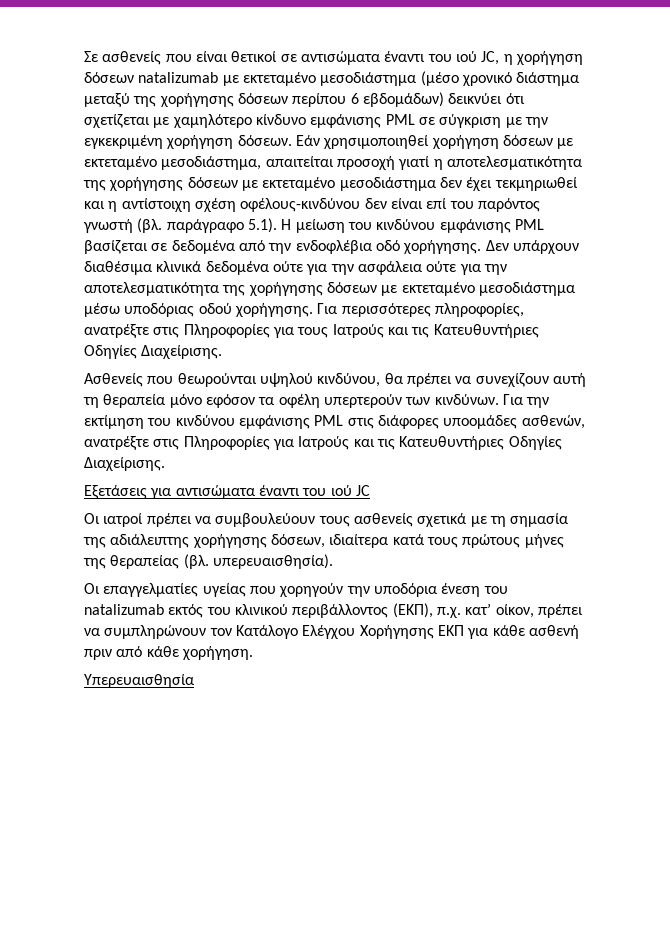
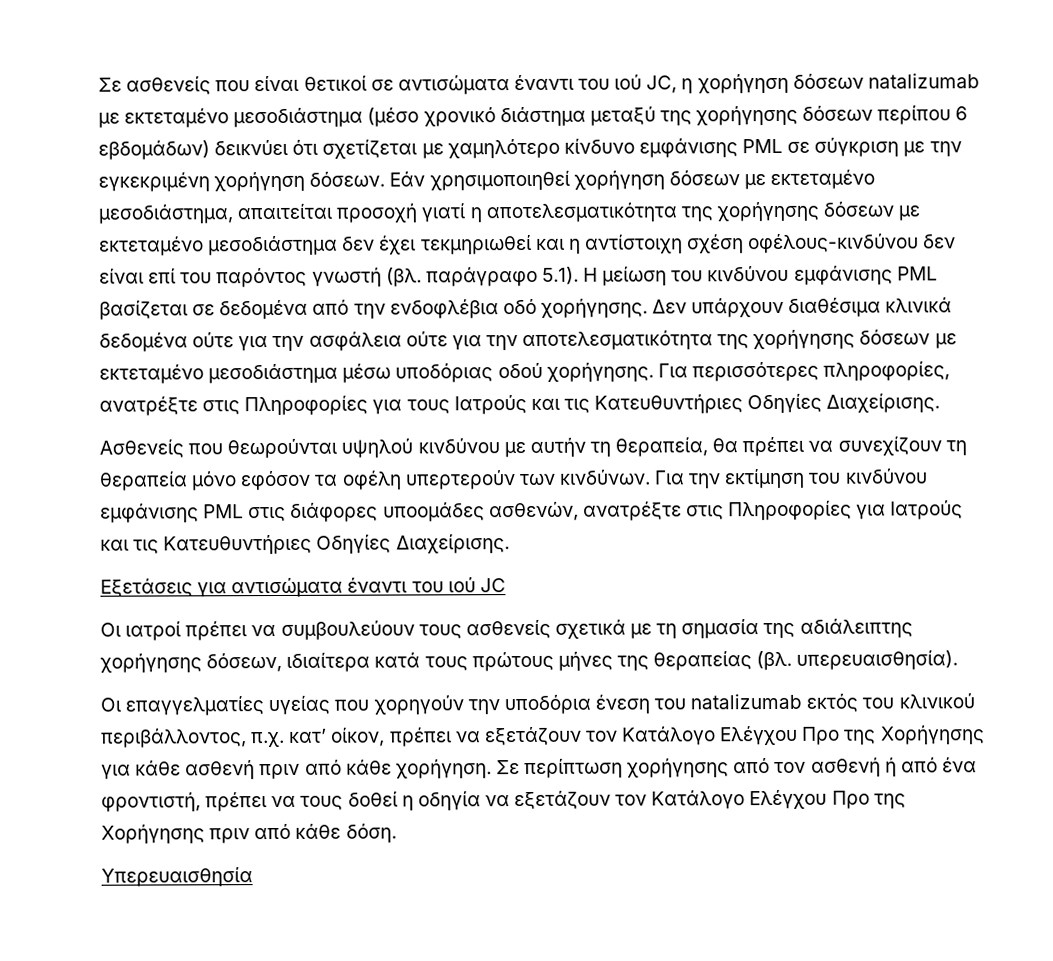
[317,373,381,387] κινδύνου, -> [417,437,709,458] κινδύνου με αυτήν τη θεραπεία,
[552,373,586,387] αυτή -> (942, 446) none
[292,603,433,618] περιβάλλοντος (ΕΚΠ), -> [100,728,247,748] περιβάλλοντος,
[104,625,464,639] συμπληρώνουν τον Κατάλογο Ελέγχου Χορήγησης ΕΚΠ -> [483,725,985,746] εξετάζουν τον Κατάλογο Ελέγχου Προ της Χορήγησης
(253, 653) none -> [495,757,977,779] [101,789,906,812] [101,823,397,844] Σε περίπτωση χορήγησης από τον ασθενή ή από ένα φροντιστή, πρέπει να τους δοθεί η οδηγία να εξετάζουν τον Κατάλογο Ελέγχου Προ της Χορήγησης πριν από κάθε δόση.

